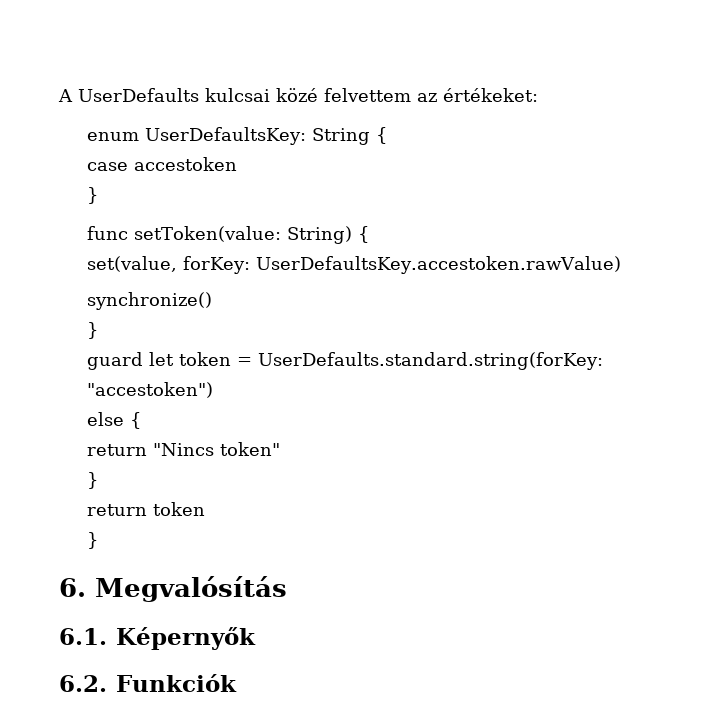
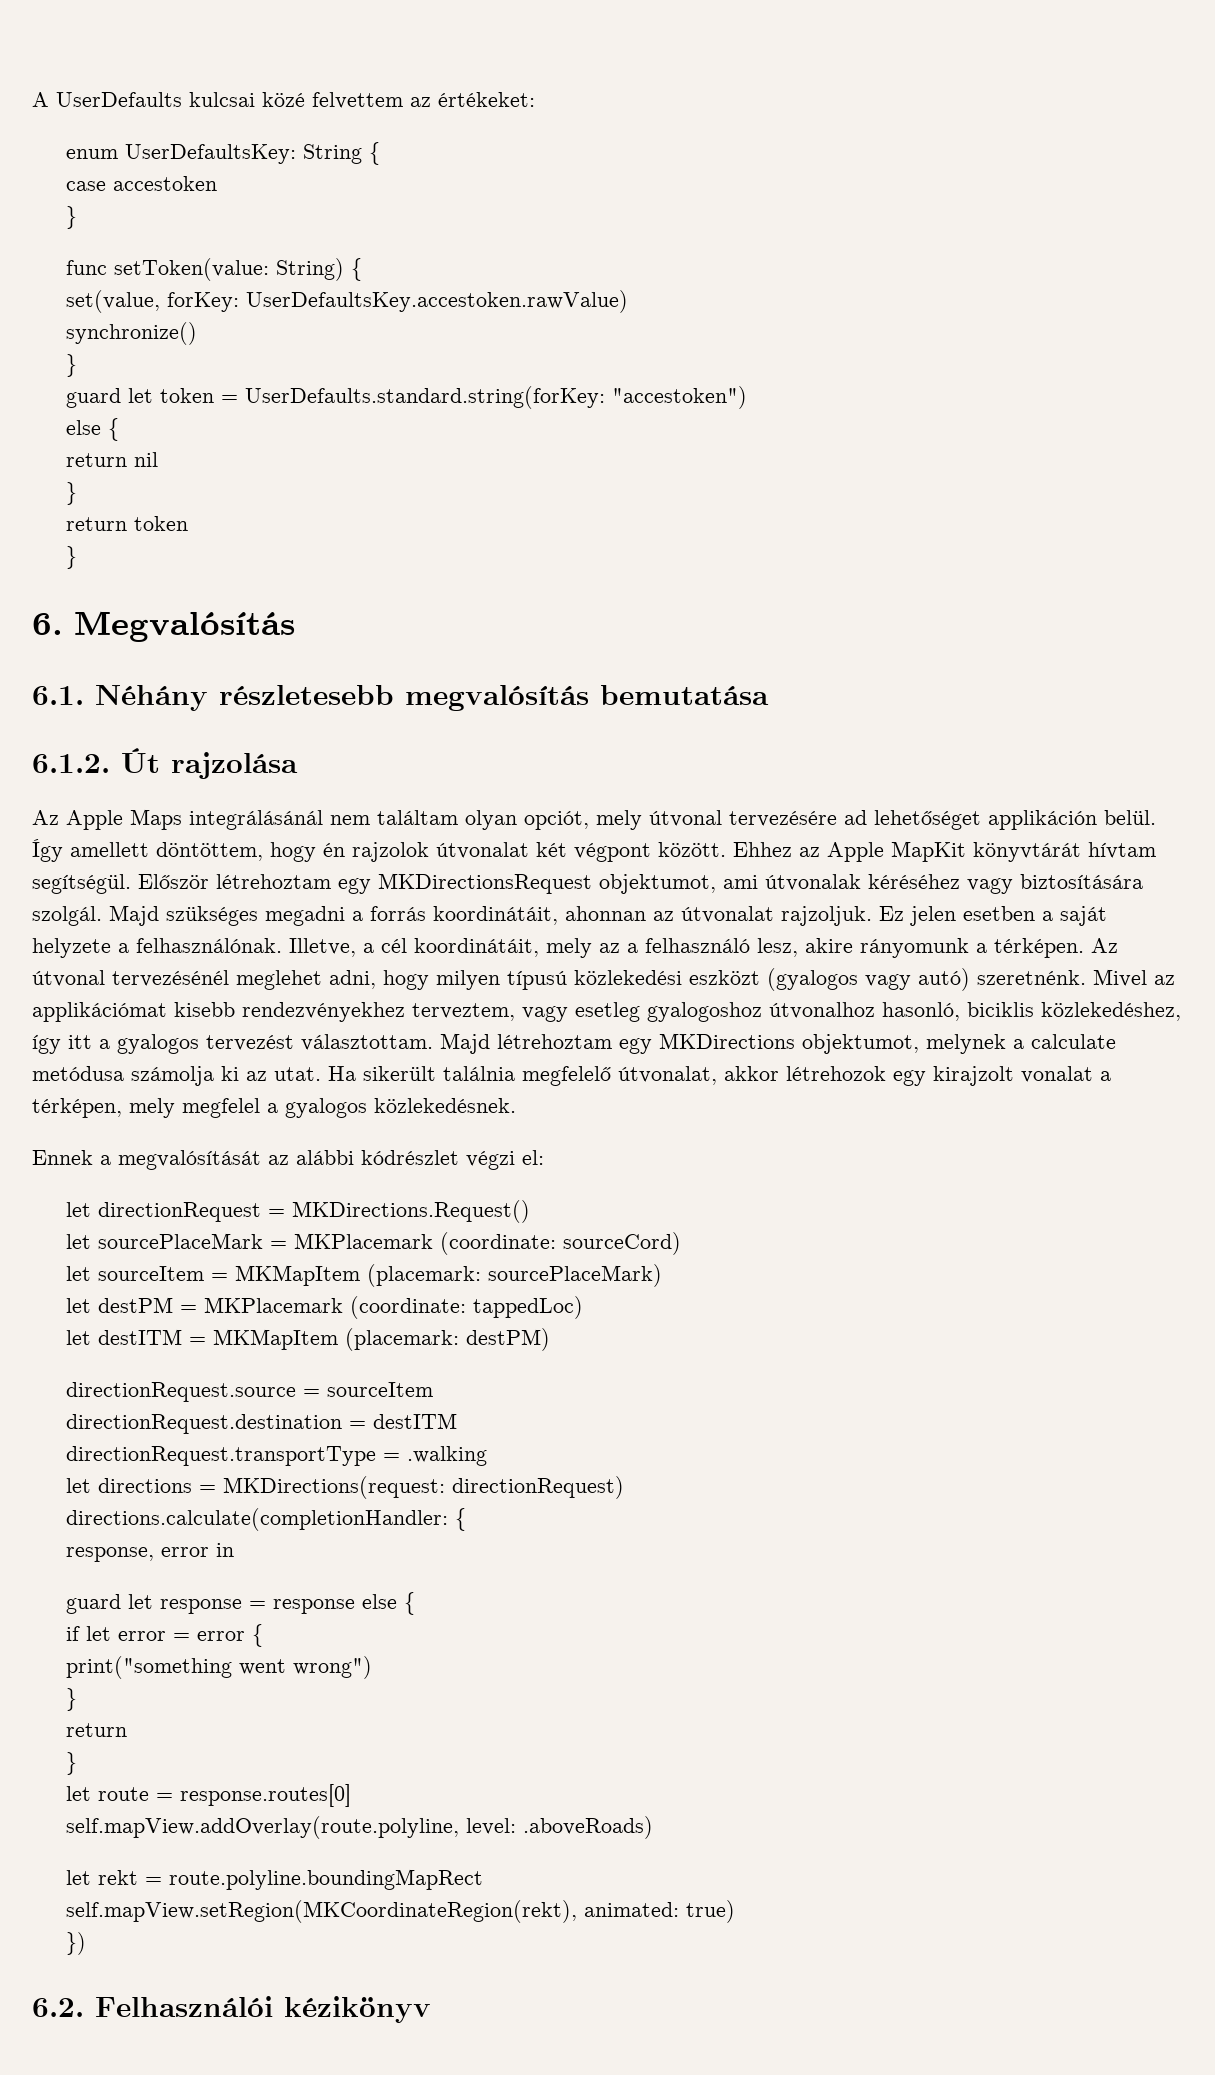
[153,442,281,456] "Nincs token" -> [134,452,159,467] nil
[116,627,256,650] Képernyők -> [94,685,769,711] [32,748,298,779] [32,809,1156,830] [32,839,1156,862] [32,873,1143,894] [32,905,1107,926] [32,938,1118,958] [32,968,1175,991] [32,1002,1181,1022] [32,1033,1116,1054] [32,1066,1111,1086] [32,1098,516,1118] [32,1150,544,1170] [66,1200,531,1223] [66,1232,682,1255] [66,1264,663,1287] [66,1296,584,1319] [66,1328,551,1351] [66,1382,434,1402] [66,1413,458,1434] [66,1446,488,1466] [66,1476,625,1499] [66,1508,467,1531] [66,1543,235,1562] [66,1592,416,1615] [66,1624,264,1647] [66,1656,373,1679] [66,1688,78,1711] [66,1723,128,1737] [66,1752,78,1775] [66,1784,352,1807] [66,1816,654,1839] [66,1869,484,1890] [66,1900,736,1923] [66,1932,87,1955] Néhány részletesebb megvalósítás bemutatása // 6.1.2. Út rajzolása // Az Apple Maps integrálásánál nem találtam olyan opciót, mely útvonal tervezésére ad lehetőséget applikáción belül. Így amellett döntöttem, hogy én rajzolok útvonalat két végpont között. Ehhez az Apple MapKit könyvtárát hívtam segítségül. Először létrehoztam egy MKDirectionsRequest objektumot, ami útvonalak kéréséhez vagy biztosítására szolgál. Majd szükséges megadni a forrás koordinátáit, ahonnan az útvonalat rajzoljuk. Ez jelen esetben a saját helyzete a felhasználónak. Illetve, a cél koordinátáit, mely az a felhasználó lesz, akire rányomunk a térképen. Az útvonal tervezésénél meglehet adni, hogy milyen típusú közlekedési eszközt (gyalogos vagy autó) szeretnénk. Mivel az applikációmat kisebb rendezvényekhez terveztem, vagy esetleg gyalogoshoz útvonalhoz hasonló, biciklis közlekedéshez, így itt a gyalogos tervezést választottam. Majd létrehoztam egy MKDirections objektumot, melynek a calculate metódusa számolja ki az utat. Ha sikerült találnia megfelelő útvonalat, akkor létrehozok egy kirajzolt vonalat a térképen, mely megfelel a gyalogos közlekedésnek. // Ennek a megvalósítását az alábbi kódrészlet végzi el: // let directionRequest = MKDirections.Request() // let sourcePlaceMark = MKPlacemark (coordinate: sourceCord) // let sourceItem = MKMapItem (placemark: sourcePlaceMark) // let destPM = MKPlacemark (coordinate: tappedLoc) // let destITM = MKMapItem (placemark: destPM) // directionRequest.source = sourceItem // directionRequest.destination = destITM // directionRequest.transportType = .walking // let directions = MKDirections(request: directionRequest) // directions.calculate(completionHandler: { // response, error in // guard let response = response else { // if let error = error { // print("something went wrong") // } // return // } // let route = response.routes[0] // self.mapView.addOverlay(route.polyline, level: .aboveRoads) // let rekt = route.polyline.boundingMapRect // self.mapView.setRegion(MKCoordinateRegion(rekt), animated: true) // })
[116,674,237,692] Funkciók -> [94,1996,431,2023] Felhasználói kézikönyv

